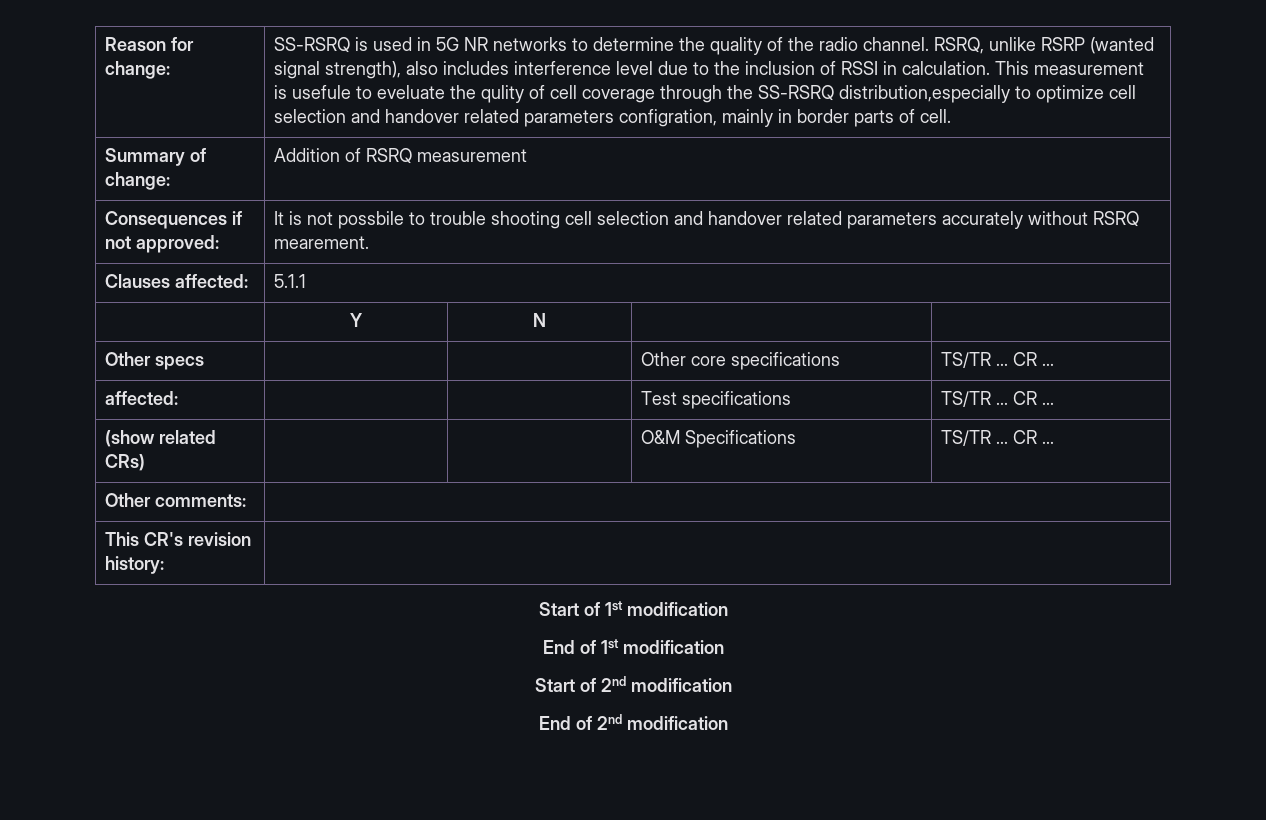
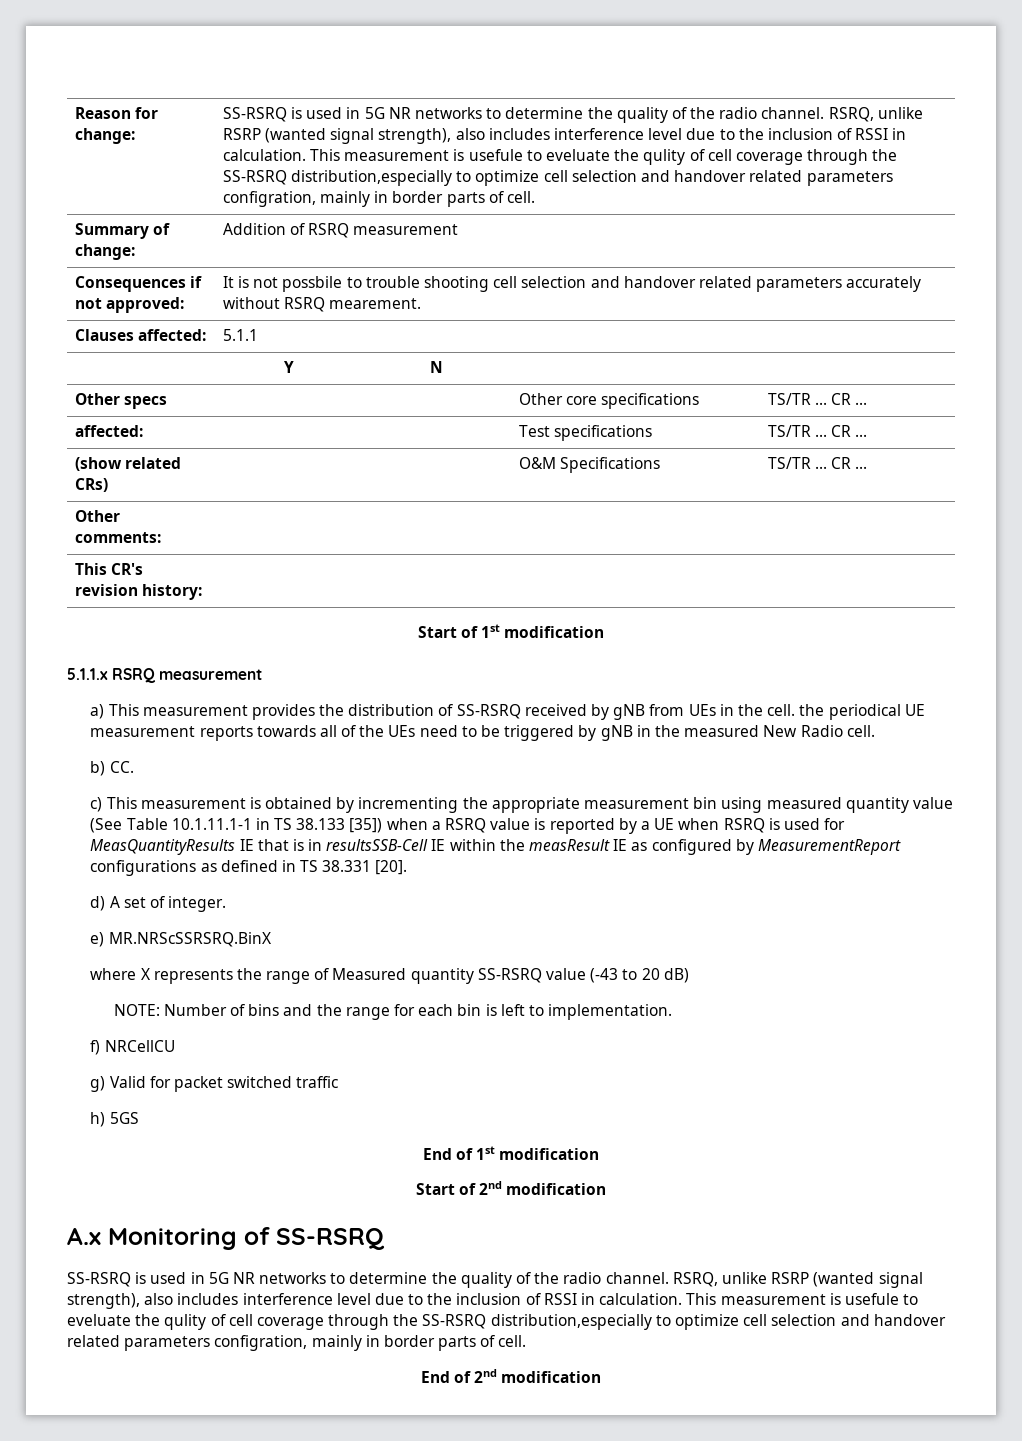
(728, 609) none -> [67,668,263,683] [90,704,925,720] [90,725,875,741] [90,761,134,776] [90,797,953,813] [90,818,846,834] [90,839,901,855] [90,860,408,876] [90,896,227,912] [90,932,272,947] [90,968,689,984] [113,1004,673,1020] [90,1040,175,1055] [90,1076,339,1092] [90,1112,139,1127] // 5.1.1.x RSRQ measurement // a) This measurement provides the distribution of SS-RSRQ received by gNB from UEs in the cell. the periodical UE measurement reports towards all of the UEs need to be triggered by gNB in the measured New Radio cell. // b) CC. // c) This measurement is obtained by incrementing the appropriate measurement bin using measured quantity value (See Table 10.1.11.1-1 in TS 38.133 [35]) when a RSRQ value is reported by a UE when RSRQ is used for MeasQuantityResults IE that is in resultsSSB-Cell IE within the measResult IE as configured by MeasurementReport configurations as defined in TS 38.331 [20]. // d) A set of integer. // e) MR.NRScSSRSRQ.BinX // where X represents the range of Measured quantity SS-RSRQ value (-43 to 20 dB) // NOTE: Number of bins and the range for each bin is left to implementation. // f) NRCellCU // g) Valid for packet switched traffic // h) 5GS
(732, 685) none -> [67,1227,385,1250] [67,1272,923,1288] [67,1293,919,1309] [67,1314,946,1330] [67,1335,527,1351] // A.x Monitoring of SS-RSRQ // SS-RSRQ is used in 5G NR networks to determine the quality of the radio channel. RSRQ, unlike RSRP (wanted signal strength), also includes interference level due to the inclusion of RSSI in calculation. This measurement is usefule to eveluate the qulity of cell coverage through the SS-RSRQ distribution,especially to optimize cell selection and handover related parameters configration, mainly in border parts of cell.

